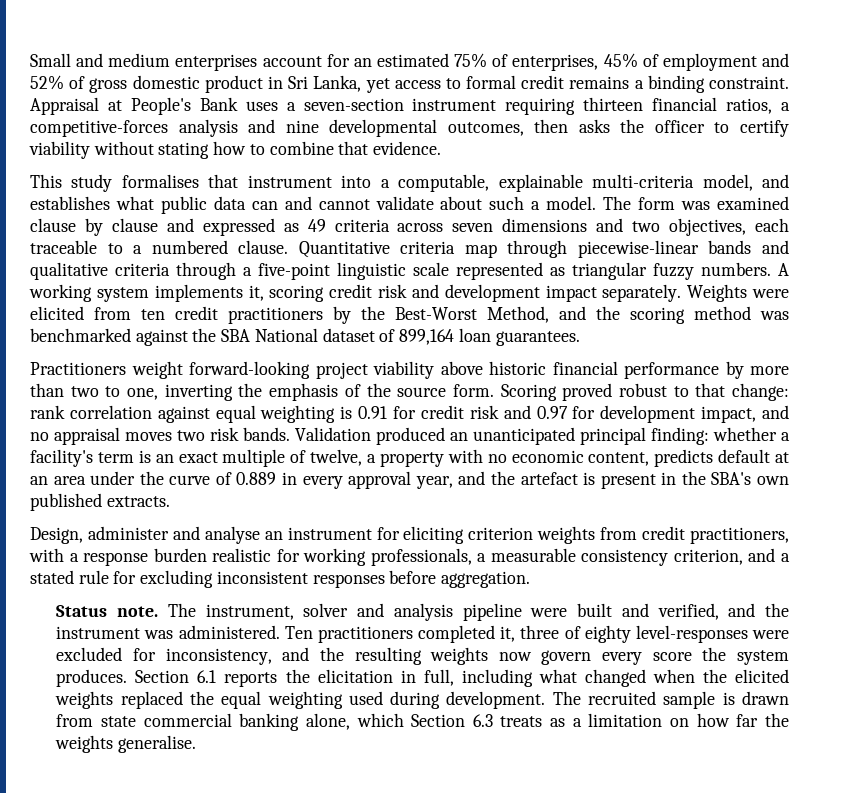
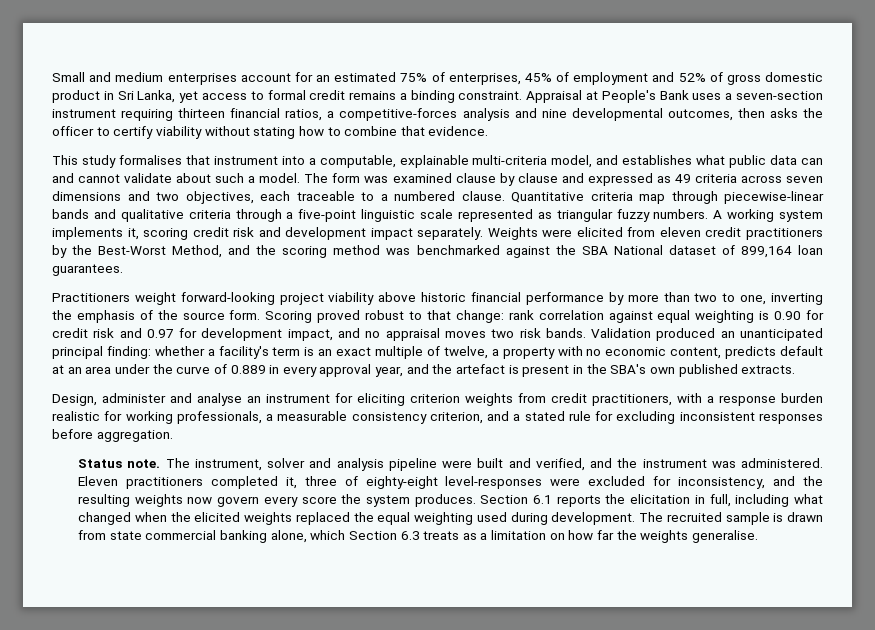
[141,309,165,320] ten -> [659,227,701,237] eleven
[358,406,388,419] 0.91 -> [774,311,802,320] 0.90
[284,626,313,639] Ten -> [78,476,119,486] Eleven
[584,625,631,643] eighty -> [365,476,438,489] eighty-eight

